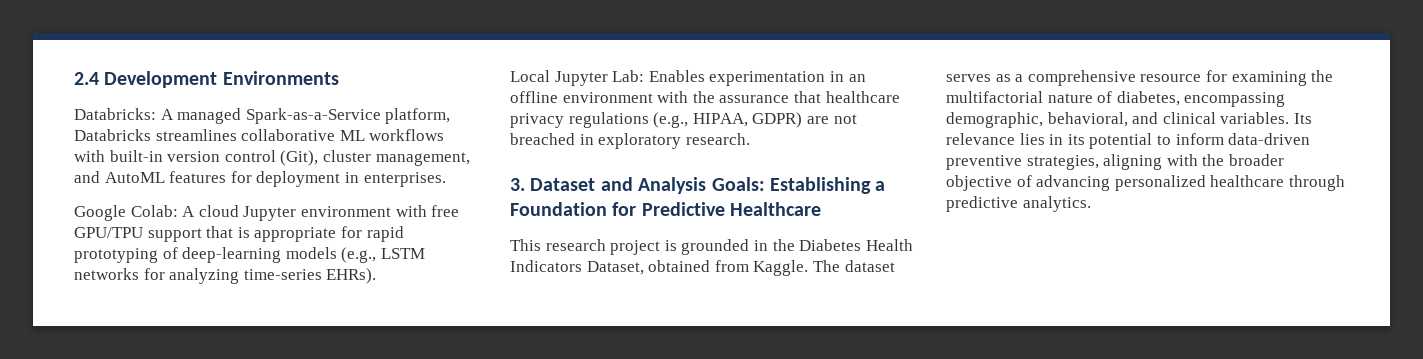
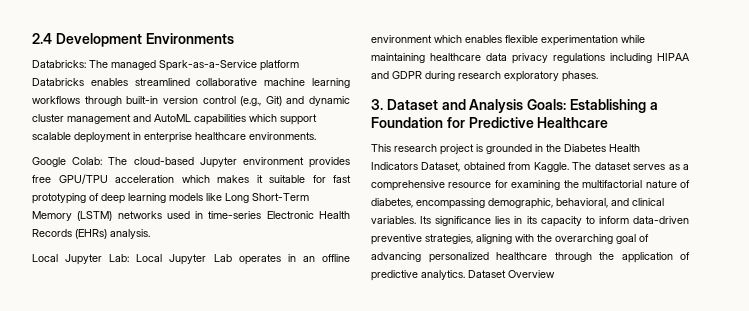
[160,109,174,120] A -> [89,60,108,68] The
[385,108,451,124] [74,129,445,141] [74,150,470,166] [74,171,446,187] platform, Databricks streamlines collaborative ML workflows with built-in version control (Git), cluster management, and AutoML features for deployment in enterprises. -> [260,60,299,71] [32,78,351,88] [32,96,350,106] [32,114,317,125] [32,132,316,143] platform Databricks enables streamlined collaborative machine learning workflows through built-in version control (e.g., Git) and dynamic cluster management and AutoML capabilities which support scalable deployment in enterprise healthcare environments.
[182,205,239,217] A cloud -> [108,157,194,165] The cloud-based
[395,205,427,217] with -> [309,157,350,168] provides
[147,226,404,242] [74,247,425,263] [74,268,377,284] [510,70,866,86] [510,91,900,103] [510,112,857,128] [510,133,750,149] support that is appropriate for rapid prototyping of deep-learning models (e.g., LSTM networks for analyzing time-series EHRs). // Local Jupyter Lab: Enables experimentation in an offline environment with the assurance that healthcare privacy regulations (e.g., HIPAA, GDPR) are not breached in exploratory research. -> [115,175,351,183] [32,193,309,204] [32,211,350,221] [32,229,150,239] [32,254,350,265] [371,35,645,46] [371,53,690,64] [371,71,598,82] acceleration which makes it suitable for fast prototyping of deep learning models like Long Short-Term Memory (LSTM) networks used in time-series Electronic Health Records (EHRs) analysis. // Local Jupyter Lab: Local Jupyter Lab operates in an offline environment which enables flexible experimentation while maintaining healthcare data privacy regulations including HIPAA and GDPR during research exploratory phases.
[946,133,1015,145] relevance -> [435,216,492,226] significance
[1089,133,1153,149] potential -> [540,216,582,227] capacity
[1228,154,1284,166] [946,175,1012,191] broader objective -> [555,234,636,244] overarching goal
[946,196,1091,212] predictive analytics. -> [599,252,690,263] [371,270,555,281] the application of predictive analytics. Dataset Overview

